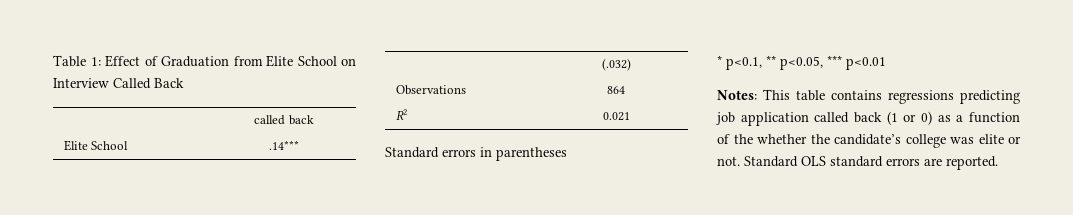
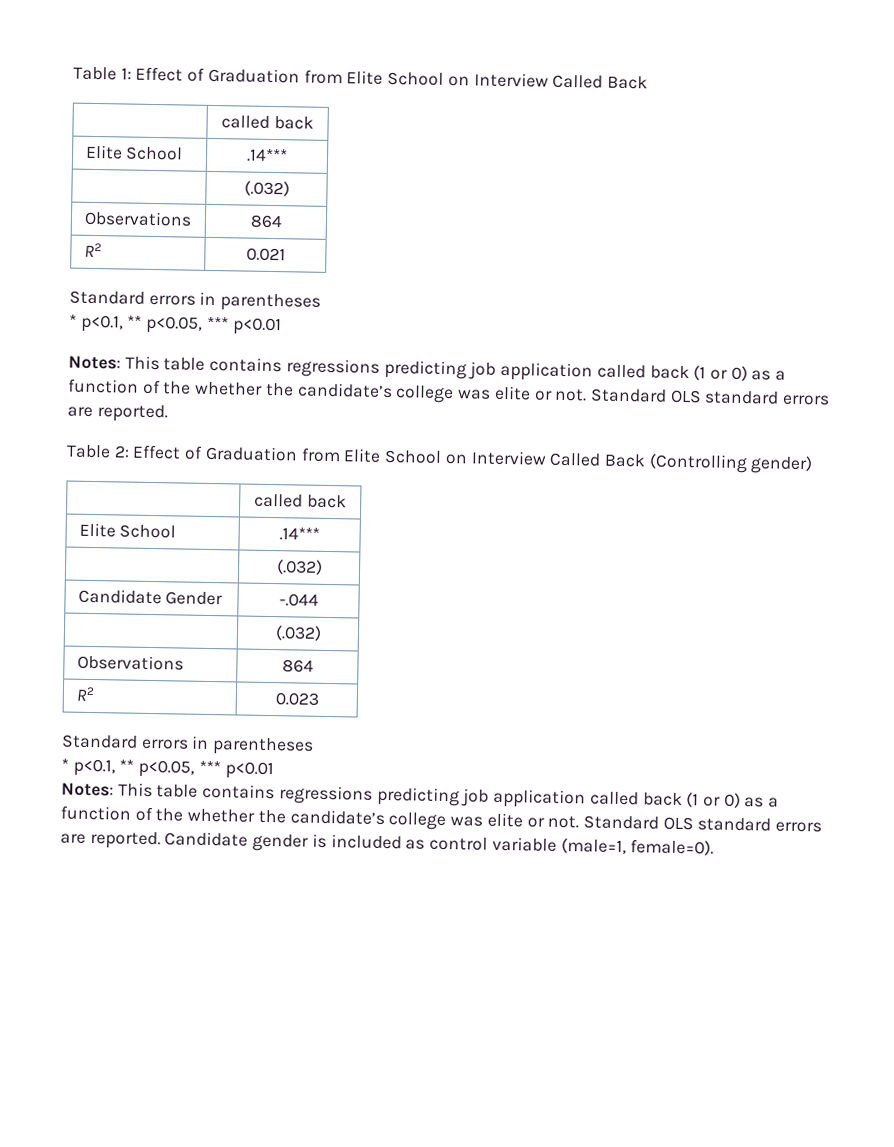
(998, 163) none -> [66,444,814,475] [254,493,347,509] [78,522,177,539] [279,527,320,541] [275,559,323,575] [77,588,224,606] [278,593,319,607] [274,625,322,641] [76,654,184,671] [281,659,314,673] [75,686,95,702] [274,692,319,706] [61,734,315,756] [61,758,274,780] [61,782,780,809] [60,805,823,833] [60,830,715,856] // Table 2: Effect of Graduation from Elite School on Interview Called Back (Controlling gender) // | called back // Elite School | .14*** // | (.032) // Candidate Gender | -.044 // | (.032) // Observations | 864 // R2 | 0.023 // Standard errors in parentheses // * p<0.1, ** p<0.05, *** p<0.01 // Notes: This table contains regressions predicting job application called back (1 or 0) as a function of the whether the candidate’s college was elite or not. Standard OLS standard errors are reported. Candidate gender is included as control variable (male=1, female=0).

